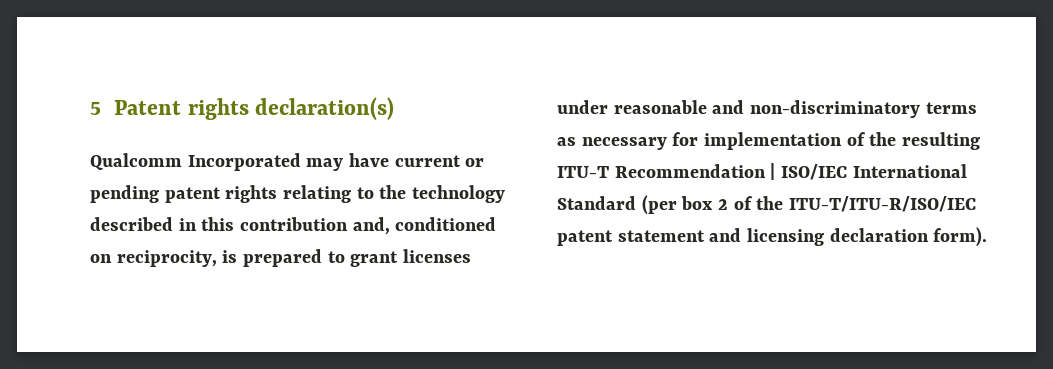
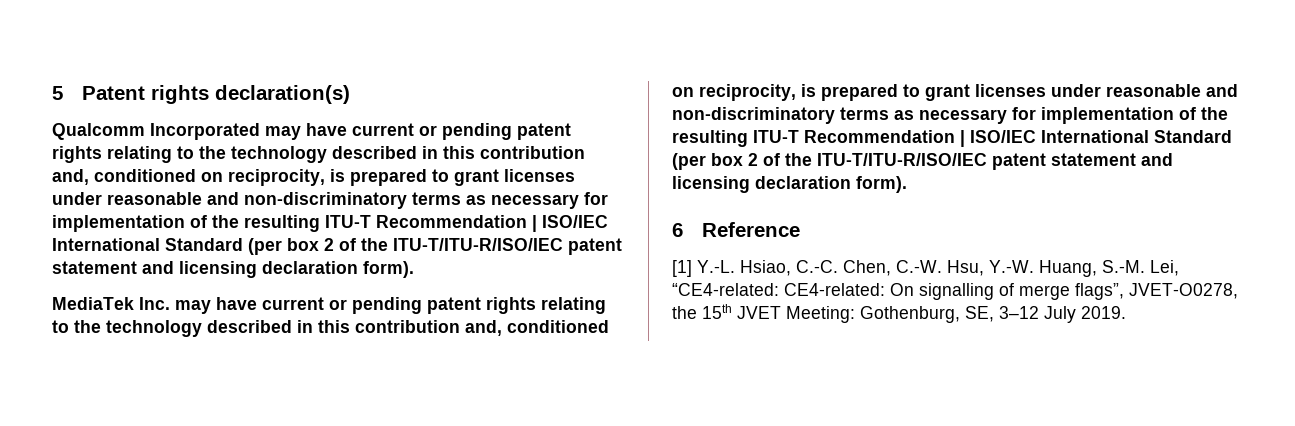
(988, 237) none -> [52,297,606,314] [52,320,609,337] [672,84,1238,101] [672,107,1228,124] [672,130,1232,147] [672,153,1173,170] [672,176,907,193] [672,222,800,237] [672,260,1179,277] [672,283,1238,300] [672,304,1126,323] // MediaTek Inc. may have current or pending patent rights relating to the technology described in this contribution and, conditioned on reciprocity, is prepared to grant licenses under reasonable and non-discriminatory terms as necessary for implementation of the resulting ITU-T Recommendation | ISO/IEC International Standard (per box 2 of the ITU-T/ITU-R/ISO/IEC patent statement and licensing declaration form). // 6 Reference // [1] Y.-L. Hsiao, C.-C. Chen, C.-W. Hsu, Y.-W. Huang, S.-M. Lei, “CE4-related: CE4-related: On signalling of merge flags”, JVET-O0278, the 15th JVET Meeting: Gothenburg, SE, 3–12 July 2019.

